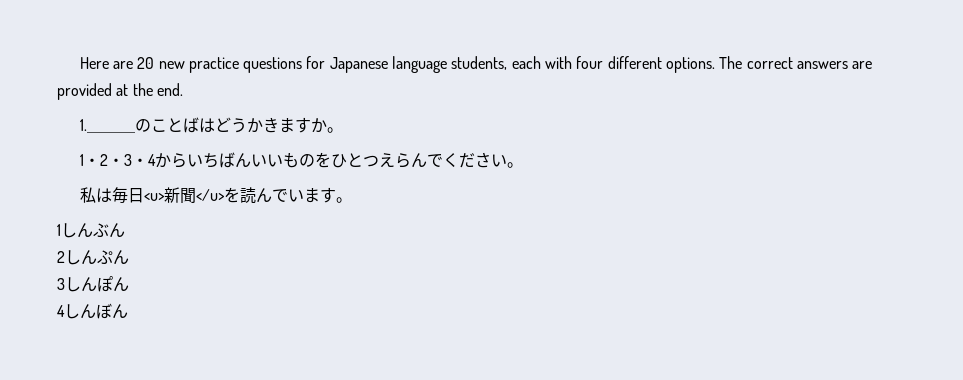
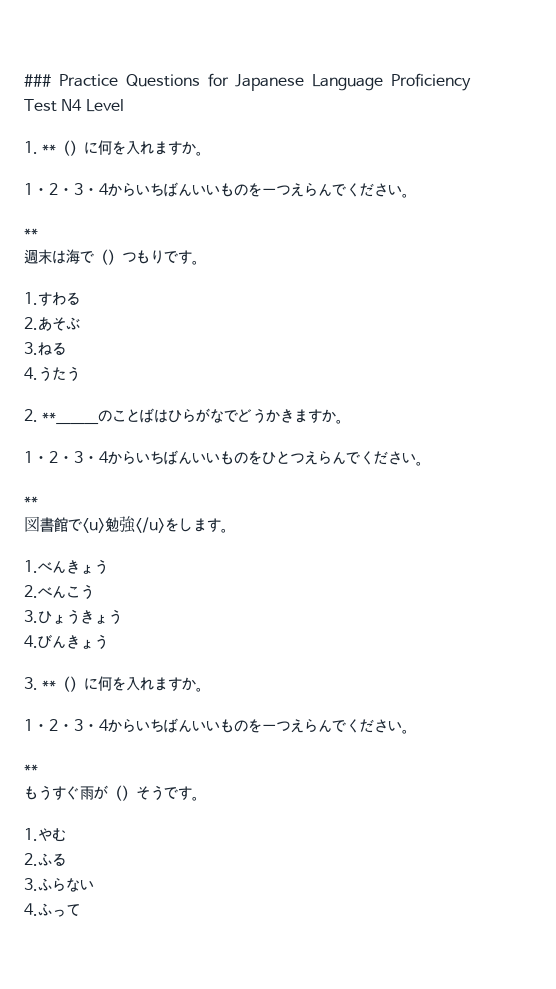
[79,56,873,73] [57,83,183,100] [79,119,87,131] Here are 20 new practice questions for Japanese language students, each with four different options. The correct answers are provided at the end. // 1. -> [24,73,471,91] [24,99,124,112] [24,140,204,156] [24,182,409,198] [24,228,38,237] [24,249,199,265] [24,292,80,306] [24,317,80,331] [24,342,66,356] [24,366,80,381] [24,409,57,422] ### Practice Questions for Japanese Language Proficiency Test N4 Level // 1. **（）に何を入れますか。 // 1・2・3・4からいちばんいいものを一つえらんでください。 // ** // 週末は海で（）つもりです。 // 1.すわる // 2.あそぶ // 3.ねる // 4.うたう // 2. **
(215, 125) none -> [168,408,239,423] ひらがなで
[79,187,352,204] [57,223,125,238] [57,250,129,265] [57,276,129,292] [57,303,128,319] 私は毎日<u>新聞</u>を読んでいます。 // 1しんぶん // 2しんぷん // 3しんぽん // 4しんぼん -> [24,496,38,505] [24,516,228,533] [24,559,108,574] [24,584,94,599] [24,609,122,624] [24,634,108,649] [24,676,204,692] [24,718,409,734] [24,764,38,773] [24,785,199,801] [24,828,66,842] [24,853,66,866] [24,878,94,892] [24,903,80,917] ** // 図書館で<u>勉強</u>をします。 // 1.べんきょう // 2.べんこう // 3.ひょうきょう // 4.びんきょう // 3. **（）に何を入れますか。 // 1・2・3・4からいちばんいいものを一つえらんでください。 // ** // もうすぐ雨が（）そうです。 // 1.やむ // 2.ふる // 3.ふらない // 4.ふって

